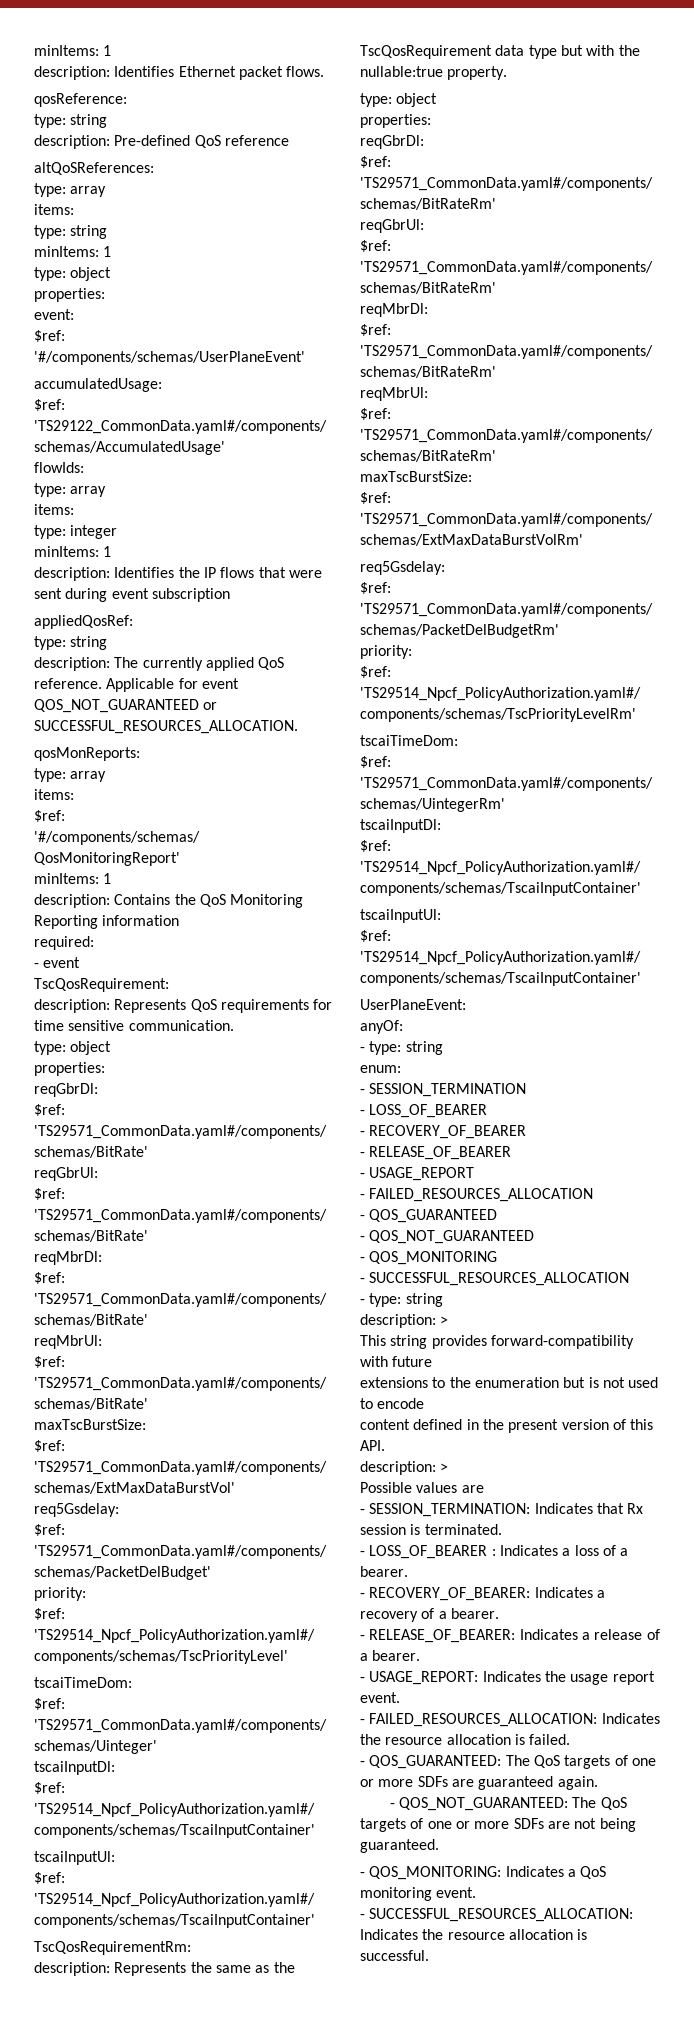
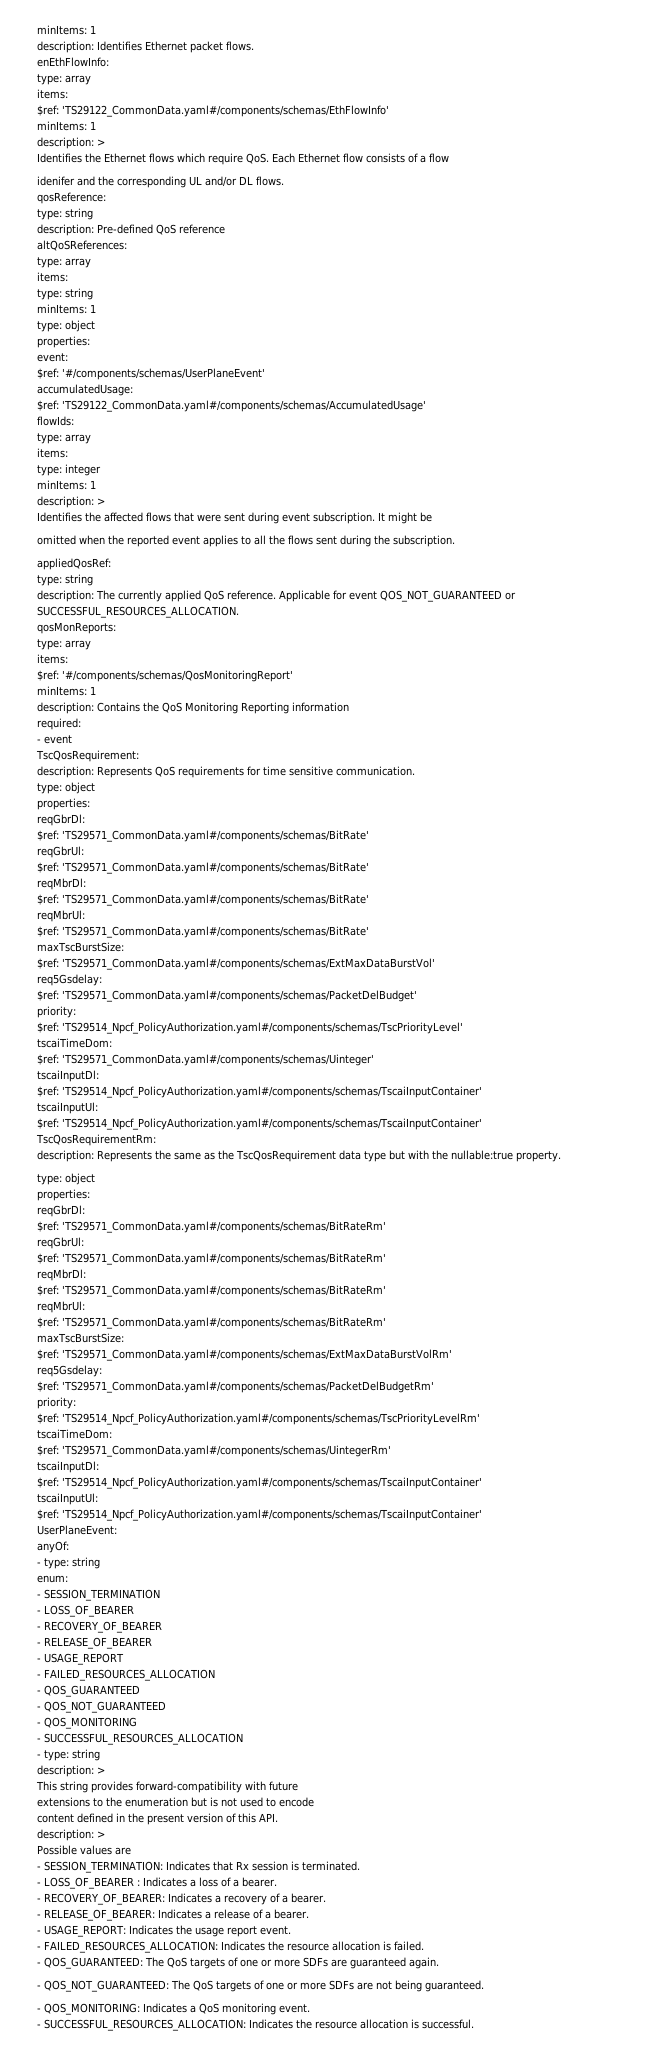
(325, 71) none -> [37,57,109,67] [37,74,91,85] [37,89,68,99] [37,105,389,117] [37,121,96,131] [37,137,105,149] [37,153,449,165] [37,176,284,188] // enEthFlowInfo: // type: array // items: // $ref: 'TS29122_CommonData.yaml#/components/schemas/EthFlowInfo' // minItems: 1 // description: > // Identifies the Ethernet flows which require QoS. Each Ethernet flow consists of a flow // idenifer and the corresponding UL and/or DL flows.
[114,567,216,578] Identifies the IP -> [97,498,105,505] [37,512,143,522] > // Identifies the affected
[151,588,230,602] subscription -> [313,512,432,524] [37,535,455,547] subscription. It might be // omitted when the reported event applies to all the flows sent during the subscription.

